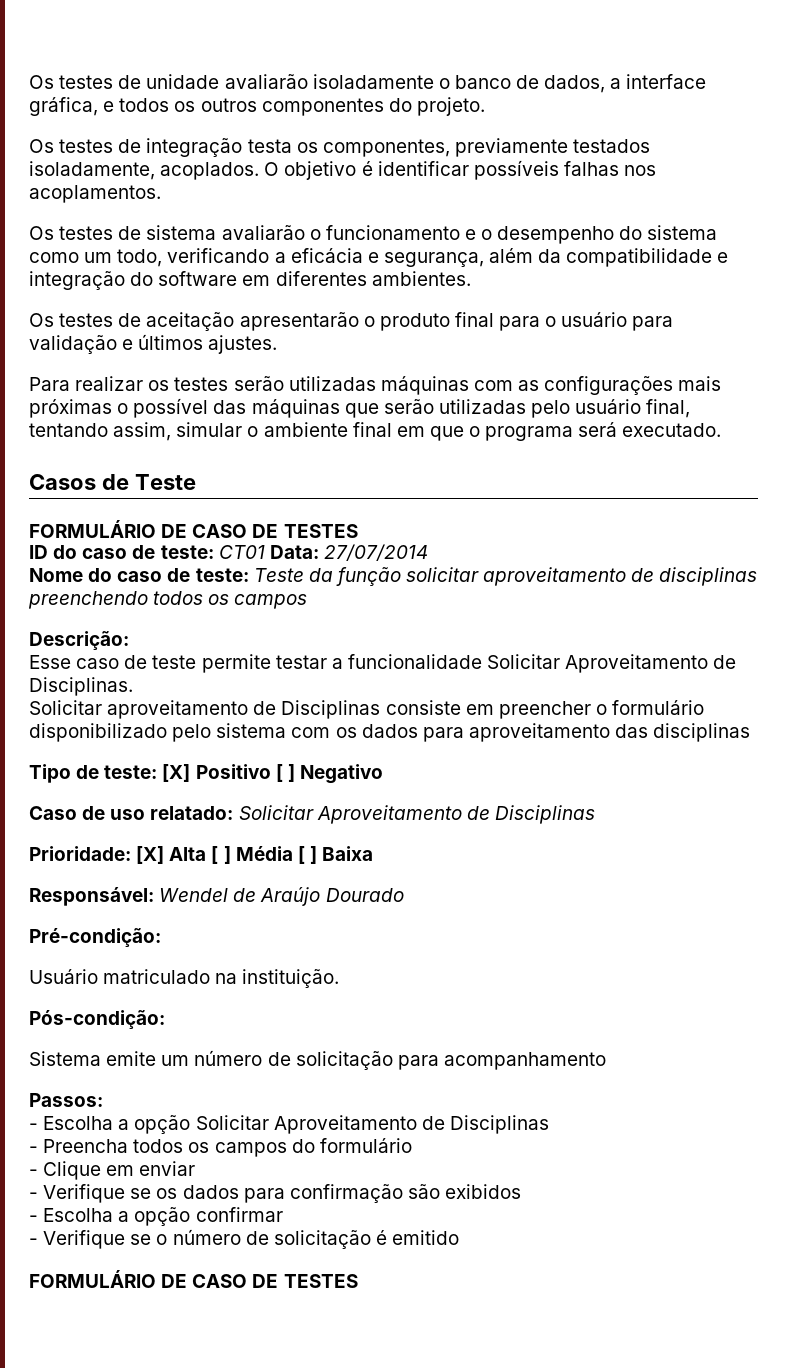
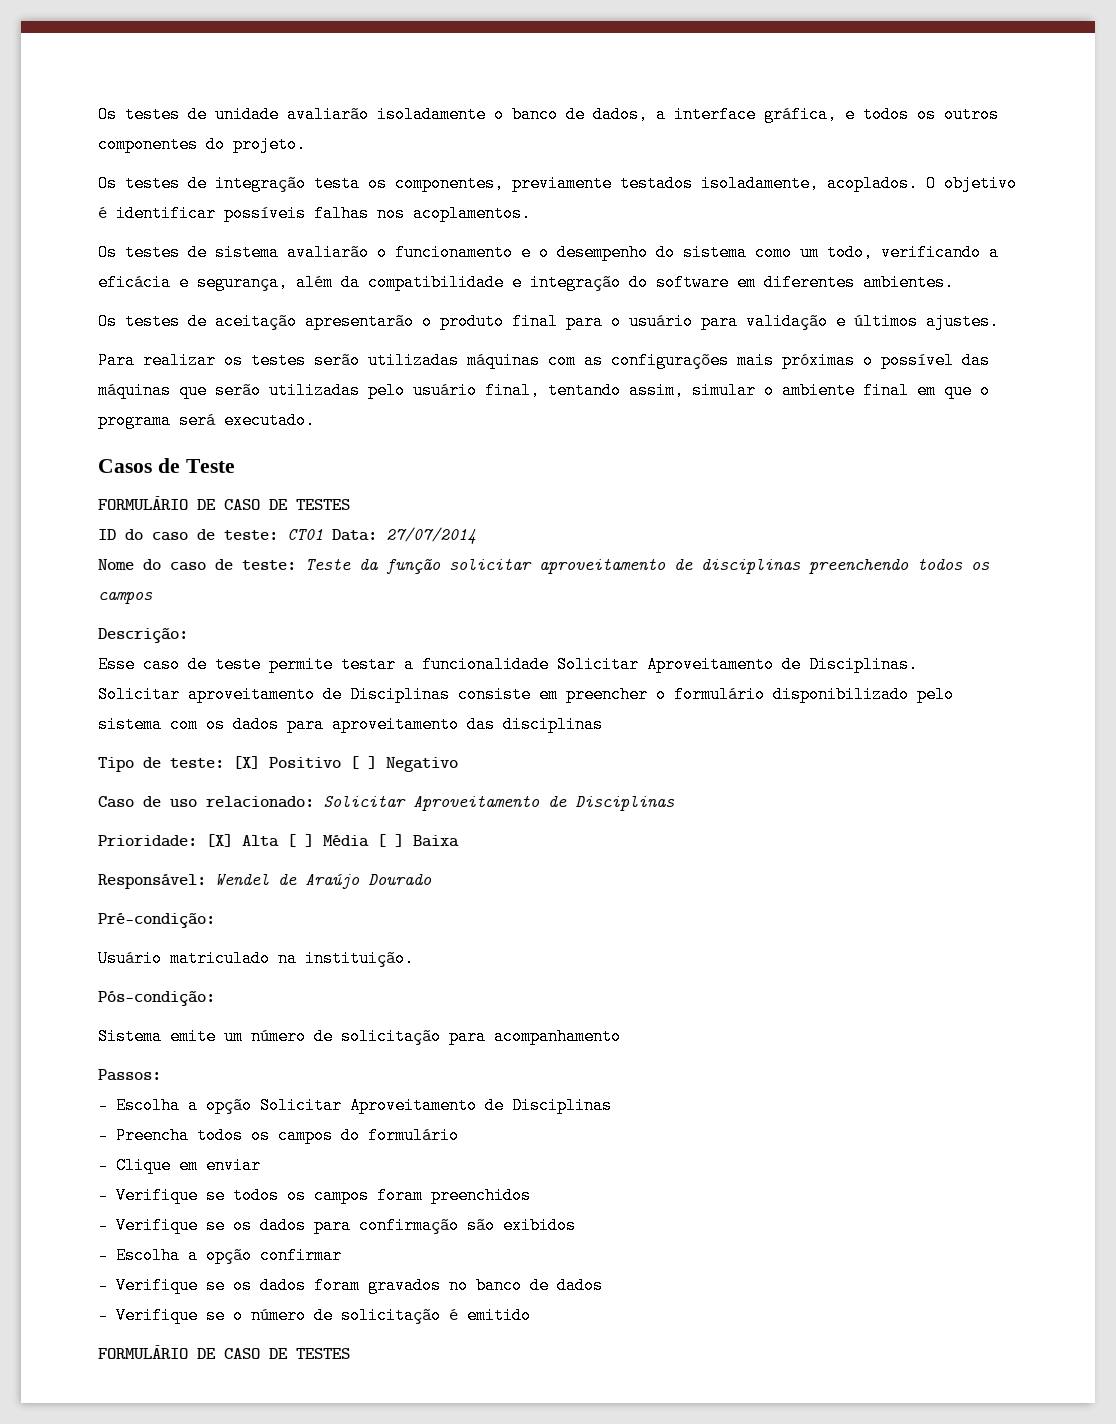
[150,806,234,820] relatado: -> [206,796,314,808] relacionado:
(196, 1168) none -> [98,1187,531,1204] // - Verifique se todos os campos foram preenchidos
(283, 1214) none -> [98,1277,603,1294] // - Verifique se os dados foram gravados no banco de dados

